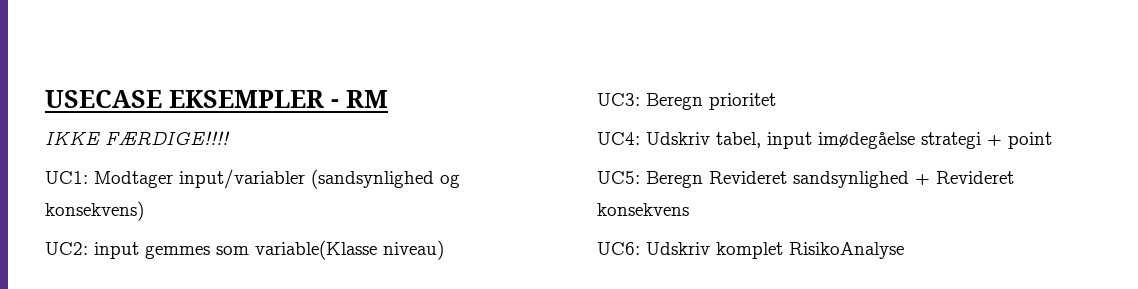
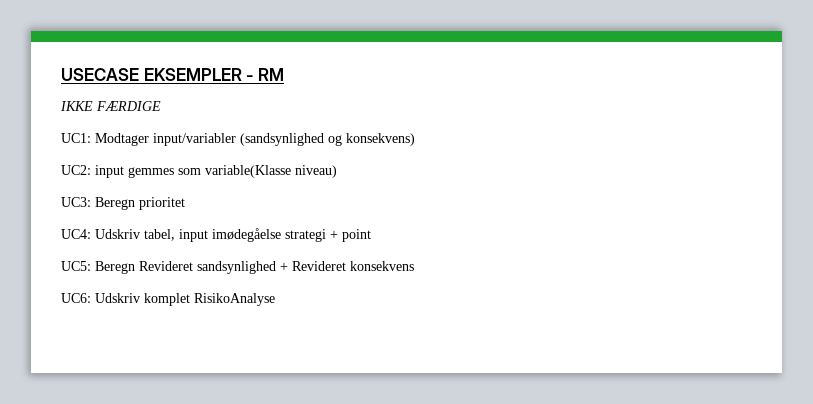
[105,131,230,145] FÆRDIGE!!!! -> [96,101,161,111] FÆRDIGE

